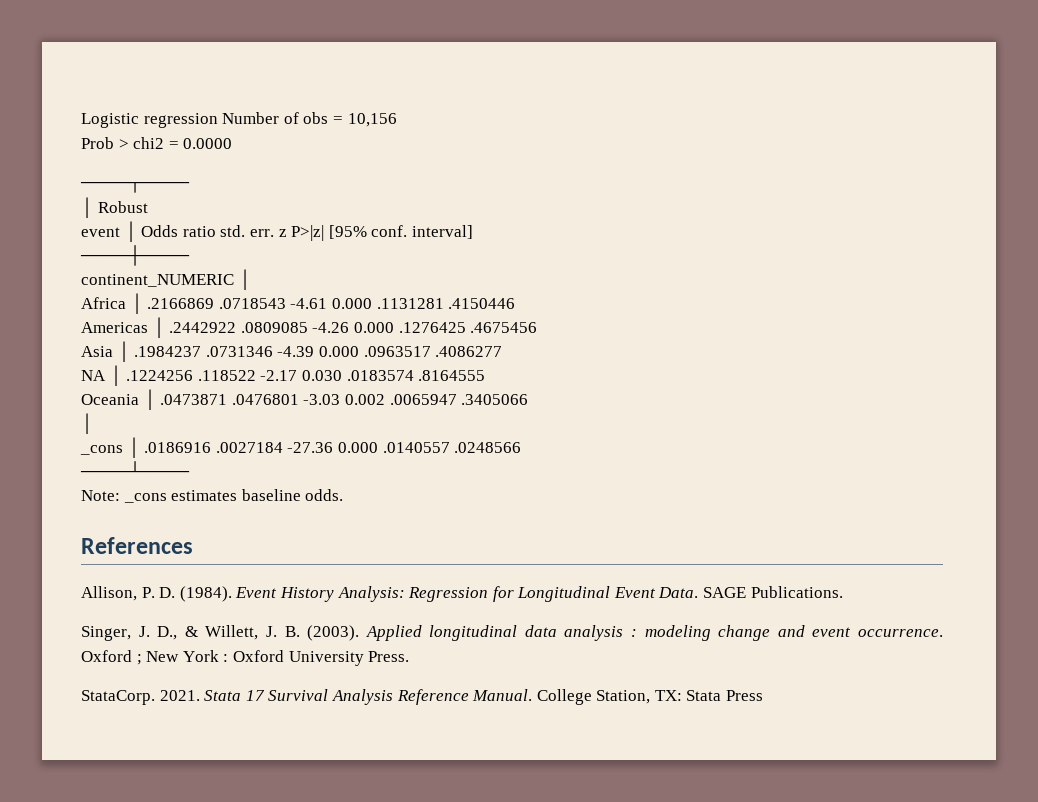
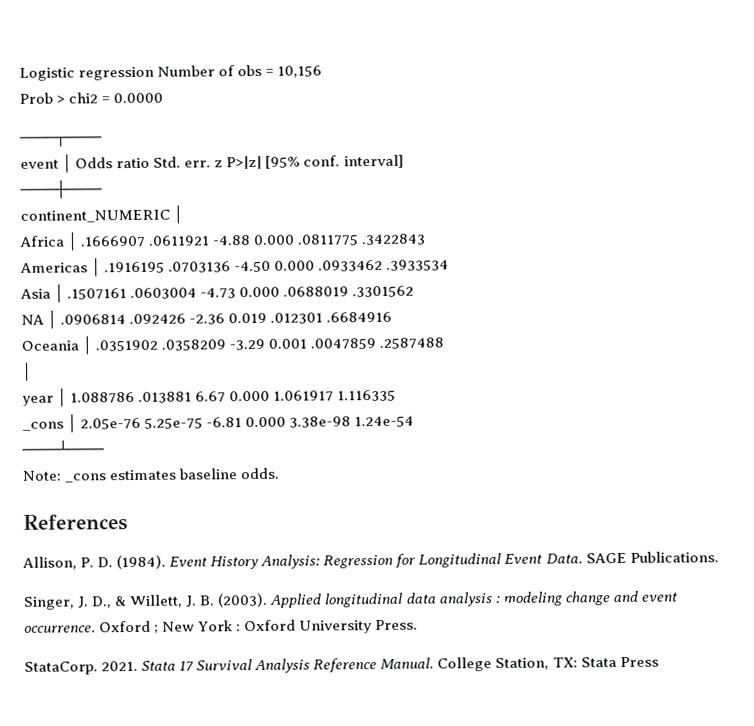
[81,197,148,218] // │ Robust -> (103, 141) none
[220,225,246,237] std. -> [153,156,182,168] Std.
[147,298,516,309] [81,317,538,338] [81,341,503,362] [81,365,486,386] [81,389,529,410] [81,413,93,434] [80,437,522,458] .2166869 .0718543 -4.61 0.000 .1131281 .4150446 // Americas │ .2442922 .0809085 -4.26 0.000 .1276425 .4675456 // Asia │ .1984237 .0731346 -4.39 0.000 .0963517 .4086277 // NA │ .1224256 .118522 -2.17 0.030 .0183574 .8164555 // Oceania │ .0473871 .0476801 -3.03 0.002 .0065947 .3405066 // │ // _cons │ .0186916 .0027184 -27.36 0.000 .0140557 .0248566 -> [80,233,427,248] [20,257,450,277] [20,283,415,303] [21,309,393,329] [21,335,445,355] [21,361,32,381] [22,387,397,407] [22,413,415,433] .1666907 .0611921 -4.88 0.000 .0811775 .3422843 // Americas │ .1916195 .0703136 -4.50 0.000 .0933462 .3933534 // Asia │ .1507161 .0603004 -4.73 0.000 .0688019 .3301562 // NA │ .0906814 .092426 -2.36 0.019 .012301 .6684916 // Oceania │ .0351902 .0358209 -3.29 0.001 .0047859 .2587488 // │ // year │ 1.088786 .013881 6.67 0.000 1.061917 1.116335 // _cons │ 2.05e-76 5.25e-75 -6.81 0.000 3.38e-98 1.24e-54

